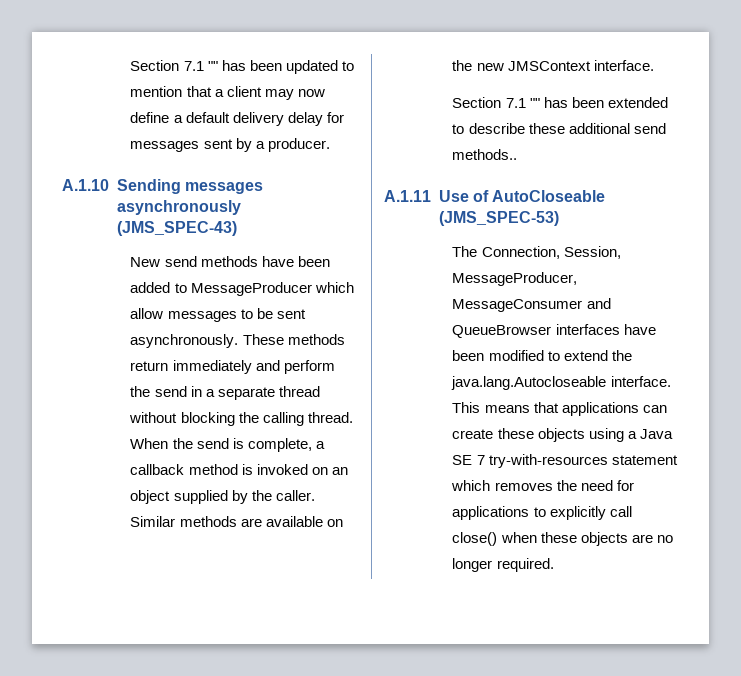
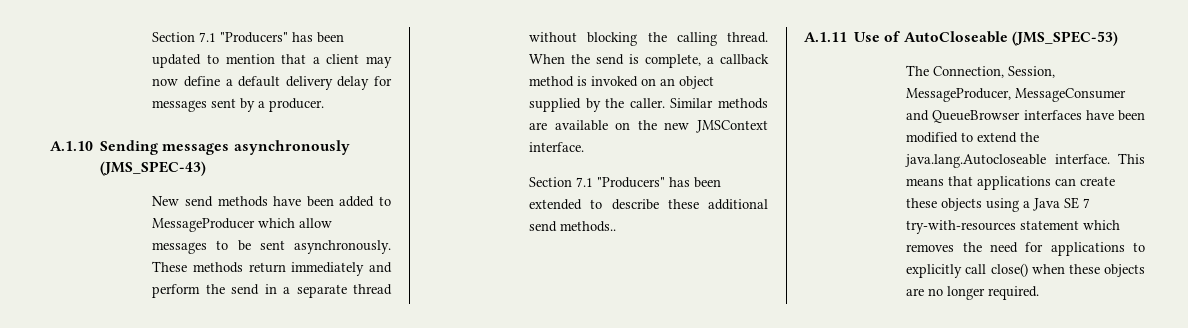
[130,60,218,71] Section 7.1 "" -> [152,32,289,43] Section 7.1 "Producers"
[529,98,540,108] "" -> [597,177,666,188] "Producers"

